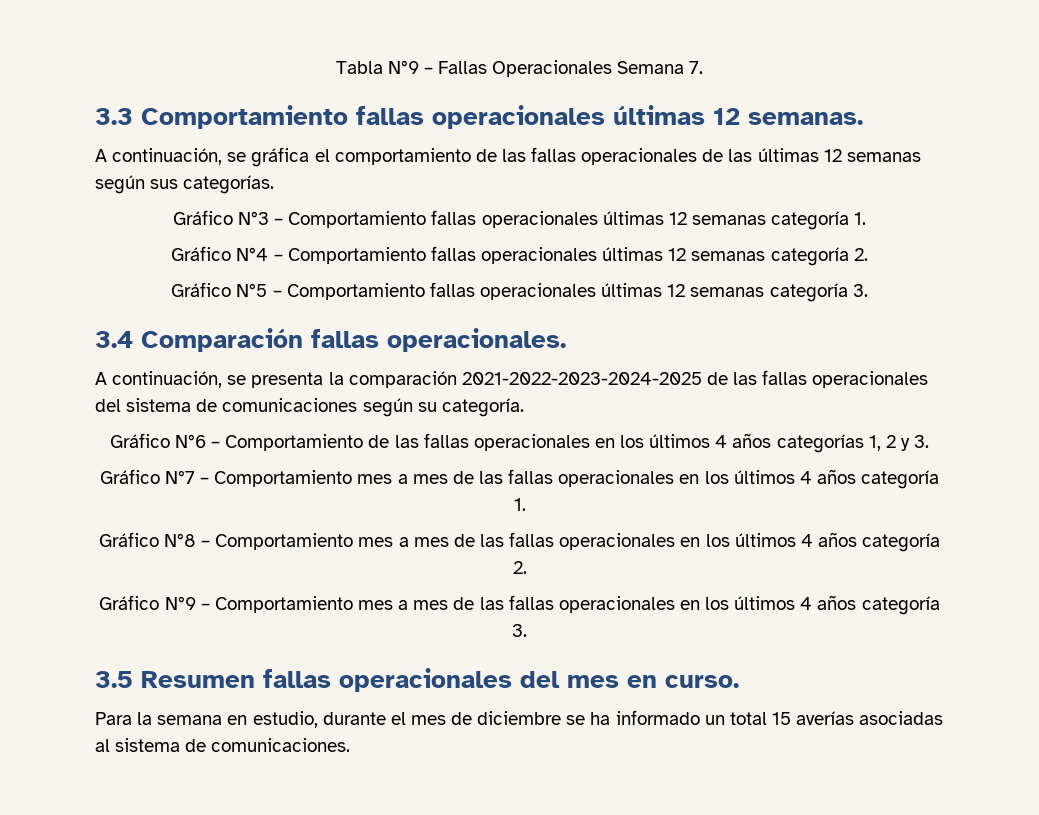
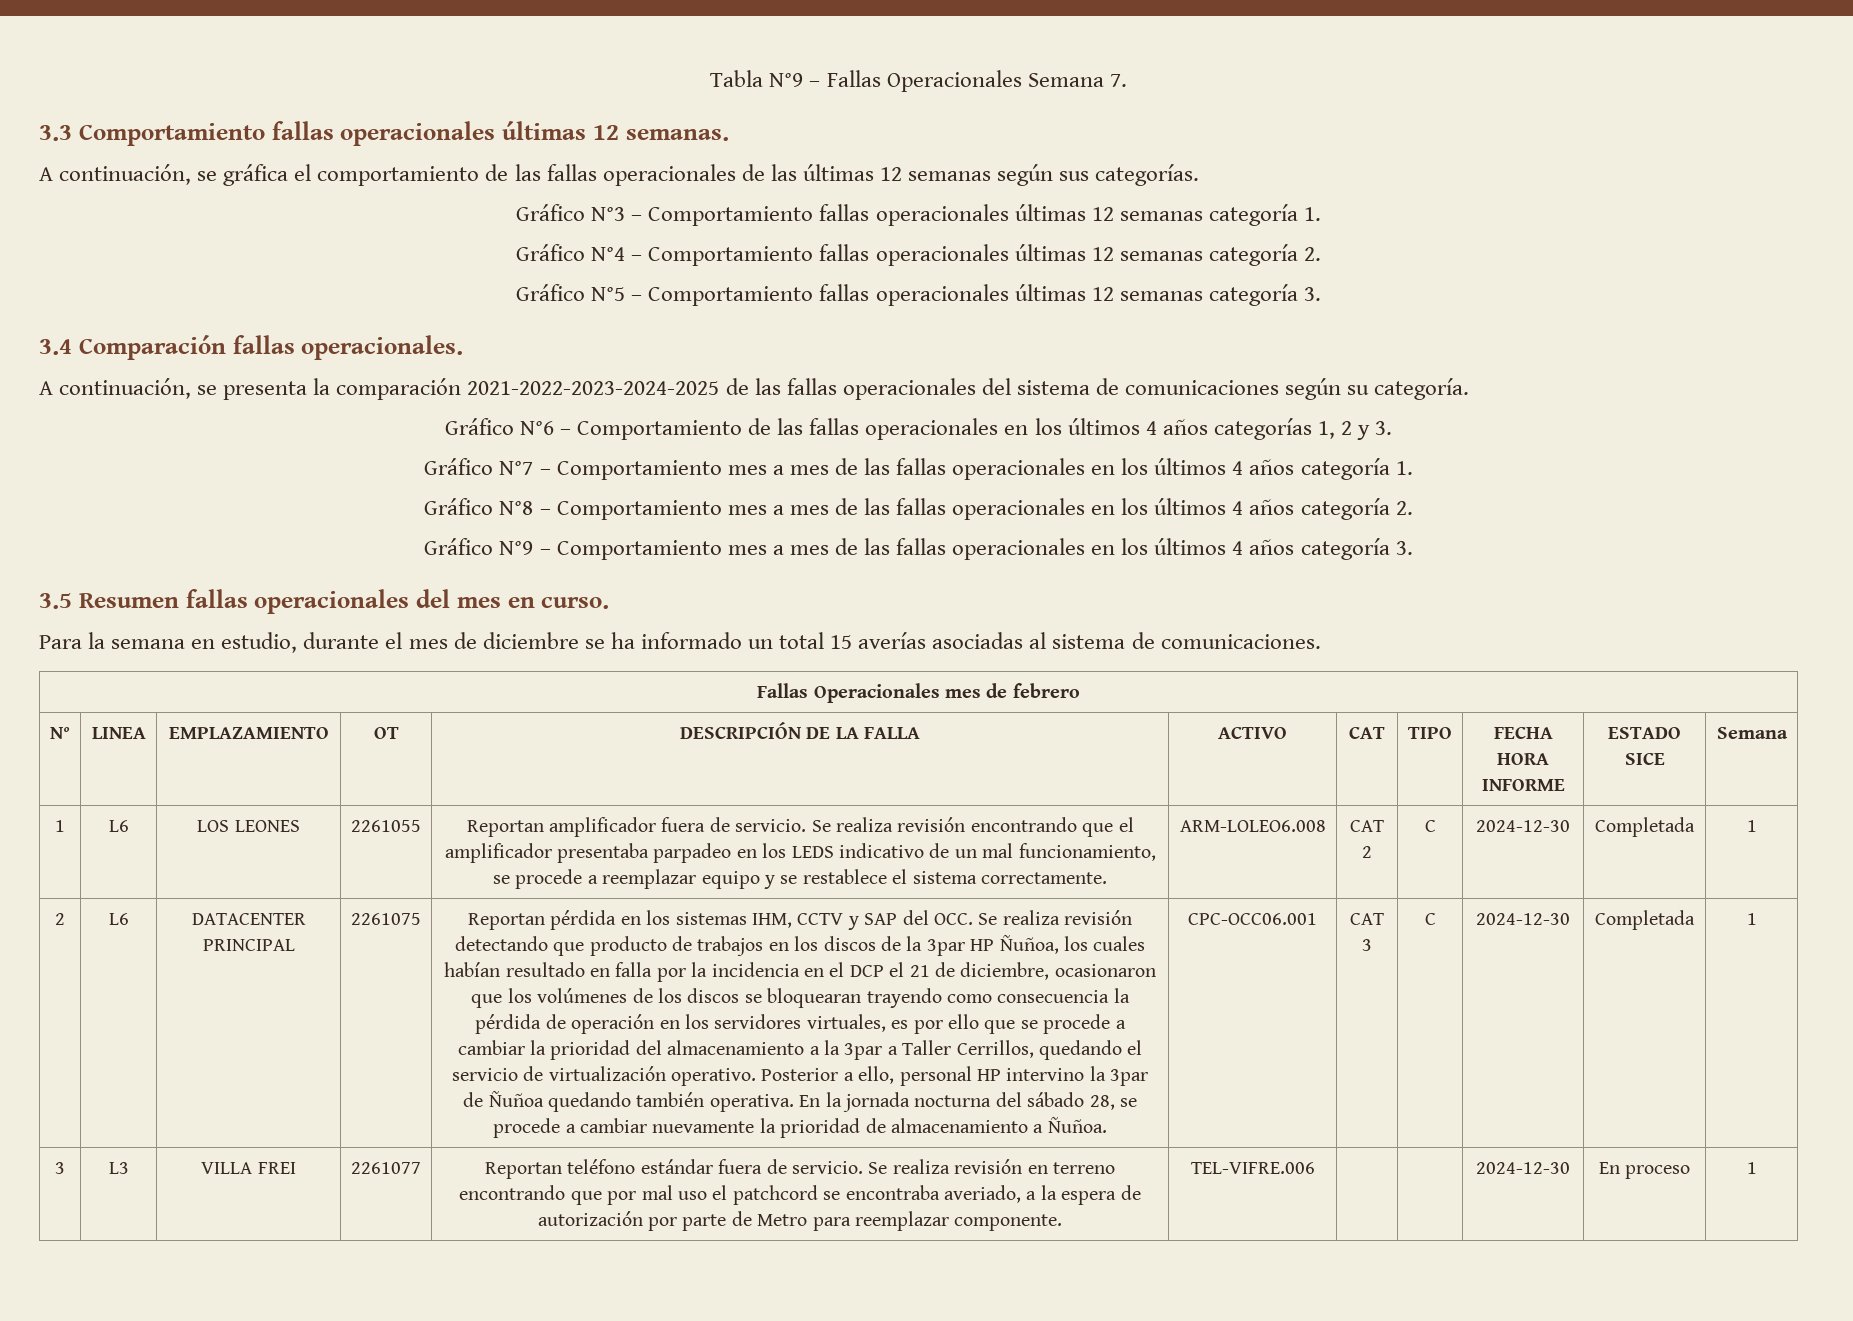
(351, 745) none -> [757,683,1080,703] [50,727,70,739] [91,727,146,739] [168,727,329,739] [373,727,399,739] [679,721,921,739] [1218,726,1287,739] [1349,726,1385,739] [1408,727,1452,739] [1493,726,1553,739] [1497,753,1549,765] [1481,779,1565,791] [1608,727,1681,739] [1624,752,1665,765] [1716,727,1788,739] [55,820,65,832] [108,820,129,832] [197,820,300,832] [351,820,421,832] [466,817,1134,837] [444,843,1156,863] [493,869,1107,889] [1179,820,1326,832] [1350,820,1384,832] [1362,846,1372,858] [1424,820,1436,832] [1476,820,1570,832] [1595,817,1695,837] [1746,820,1757,832] [55,913,65,925] [108,913,129,925] [191,913,306,925] [202,939,295,951] [351,913,421,925] [467,910,1133,930] [454,934,1146,956] [444,962,1156,982] [471,988,1130,1008] [475,1014,1126,1034] [457,1040,1143,1060] [451,1066,1149,1086] [463,1090,1137,1112] [493,1116,1107,1138] [1188,913,1317,925] [1350,913,1384,925] [1362,939,1372,951] [1424,913,1436,925] [1476,913,1570,925] [1595,910,1695,930] [1746,913,1757,925] [55,1162,65,1174] [108,1162,129,1174] [201,1162,296,1174] [351,1162,421,1174] [485,1159,1115,1179] [459,1185,1141,1205] [537,1211,1063,1231] [1190,1162,1315,1174] [1476,1162,1570,1174] [1598,1162,1691,1179] [1746,1162,1757,1174] // Fallas Operacionales mes de febrero // N° | LINEA | EMPLAZAMIENTO | OT | DESCRIPCIÓN DE LA FALLA | ACTIVO | CAT | TIPO | FECHA HORA INFORME | ESTADO SICE | Semana // 1 | L6 | LOS LEONES | 2261055 | Reportan amplificador fuera de servicio. Se realiza revisión encontrando que el amplificador presentaba parpadeo en los LEDS indicativo de un mal funcionamiento, se procede a reemplazar equipo y se restablece el sistema correctamente. | ARM-LOLEO6.008 | CAT 2 | C | 2024-12-30 | Completada | 1 // 2 | L6 | DATACENTER PRINCIPAL | 2261075 | Reportan pérdida en los sistemas IHM, CCTV y SAP del OCC. Se realiza revisión detectando que producto de trabajos en los discos de la 3par HP Ñuñoa, los cuales habían resultado en falla por la incidencia en el DCP el 21 de diciembre, ocasionaron que los volúmenes de los discos se bloquearan trayendo como consecuencia la pérdida de operación en los servidores virtuales, es por ello que se procede a cambiar la prioridad del almacenamiento a la 3par a Taller Cerrillos, quedando el servicio de virtualización operativo. Posterior a ello, personal HP intervino la 3par de Ñuñoa quedando también operativa. En la jornada nocturna del sábado 28, se procede a cambiar nuevamente la prioridad de almacenamiento a Ñuñoa. | CPC-OCC06.001 | CAT 3 | C | 2024-12-30 | Completada | 1 // 3 | L3 | VILLA FREI | 2261077 | Reportan teléfono estándar fuera de servicio. Se realiza revisión en terreno encontrando que por mal uso el patchcord se encontraba averiado, a la espera de autorización por parte de Metro para reemplazar componente. | TEL-VIFRE.006 | | | 2024-12-30 | En proceso | 1

